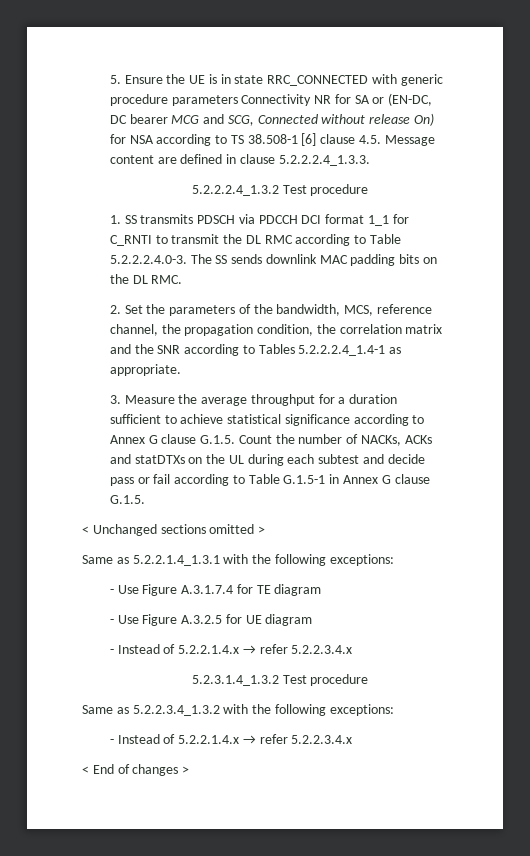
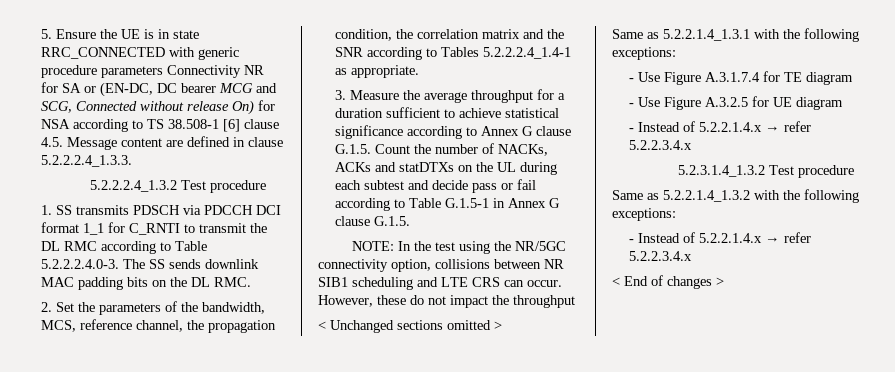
(145, 499) none -> [351,241,566,254] [318,259,564,272] [318,277,562,290] [318,295,575,308] // NOTE: In the test using the NR/5GC connectivity option, collisions between NR SIB1 scheduling and LTE CRS can occur. However, these do not impact the throughput
[132,705,220,716] 5.2.2.3.4_1.3.2 -> [663,190,750,202] 5.2.2.1.4_1.3.2

